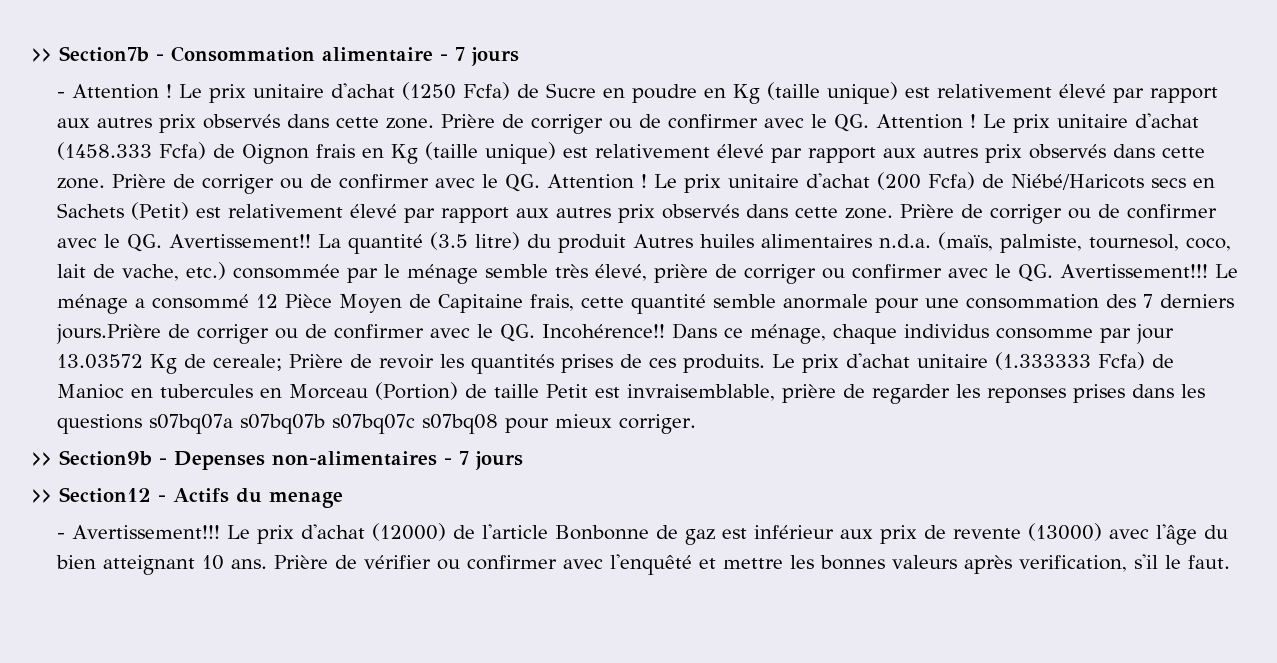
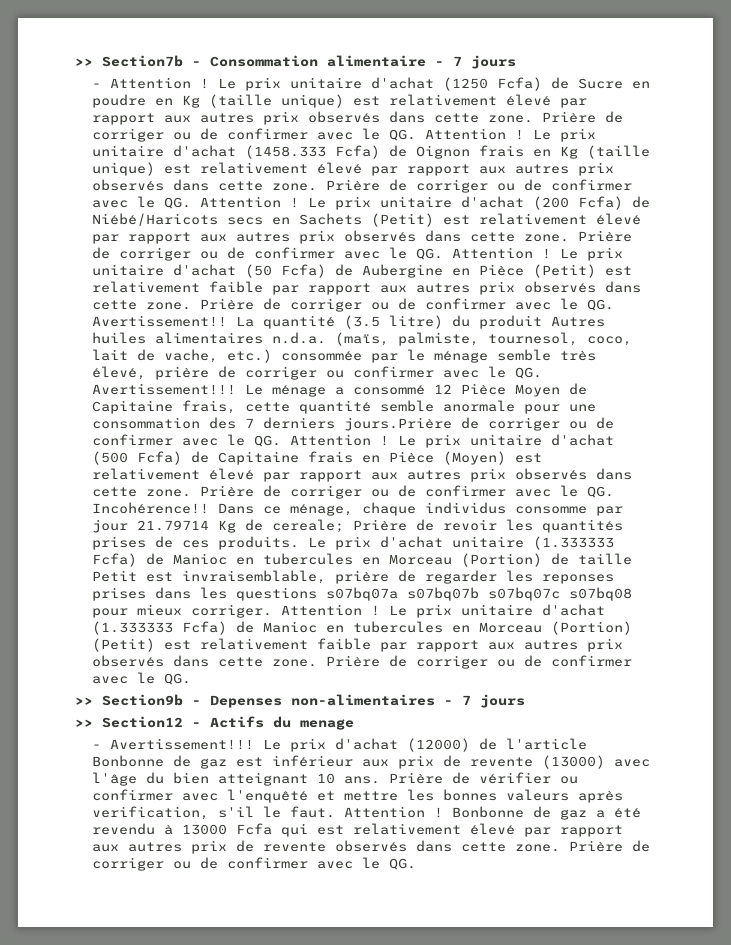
(162, 243) none -> [452,247,624,261] [92,264,633,278] [92,281,642,295] [92,298,615,312] Attention ! Le prix unitaire d'achat (50 Fcfa) de Aubergine en Pièce (Petit) est relativement faible par rapport aux autres prix observés dans cette zone. Prière de corriger ou de confirmer avec le QG.
(535, 333) none -> [290,434,615,448] [92,451,543,465] [92,468,633,482] [92,485,615,499] Attention ! Le prix unitaire d'achat (500 Fcfa) de Capitaine frais en Pièce (Moyen) est relativement élevé par rapport aux autres prix observés dans cette zone. Prière de corriger ou de confirmer avec le QG.
[56,354,143,369] 13.03572 -> [137,520,210,531] 21.79714
(696, 424) none -> [281,604,606,618] [92,621,633,635] [92,638,624,652] [92,655,633,669] [92,672,192,685] Attention ! Le prix unitaire d'achat (1.333333 Fcfa) de Manioc en tubercules en Morceau (Portion) (Petit) est relativement faible par rapport aux autres prix observés dans cette zone. Prière de corriger ou de confirmer avec le QG.
(1230, 562) none -> [344,806,642,820] [92,823,624,837] [92,840,651,854] [92,857,417,871] Attention ! Bonbonne de gaz a été revendu à 13000 Fcfa qui est relativement élevé par rapport aux autres prix de revente observés dans cette zone. Prière de corriger ou de confirmer avec le QG.

